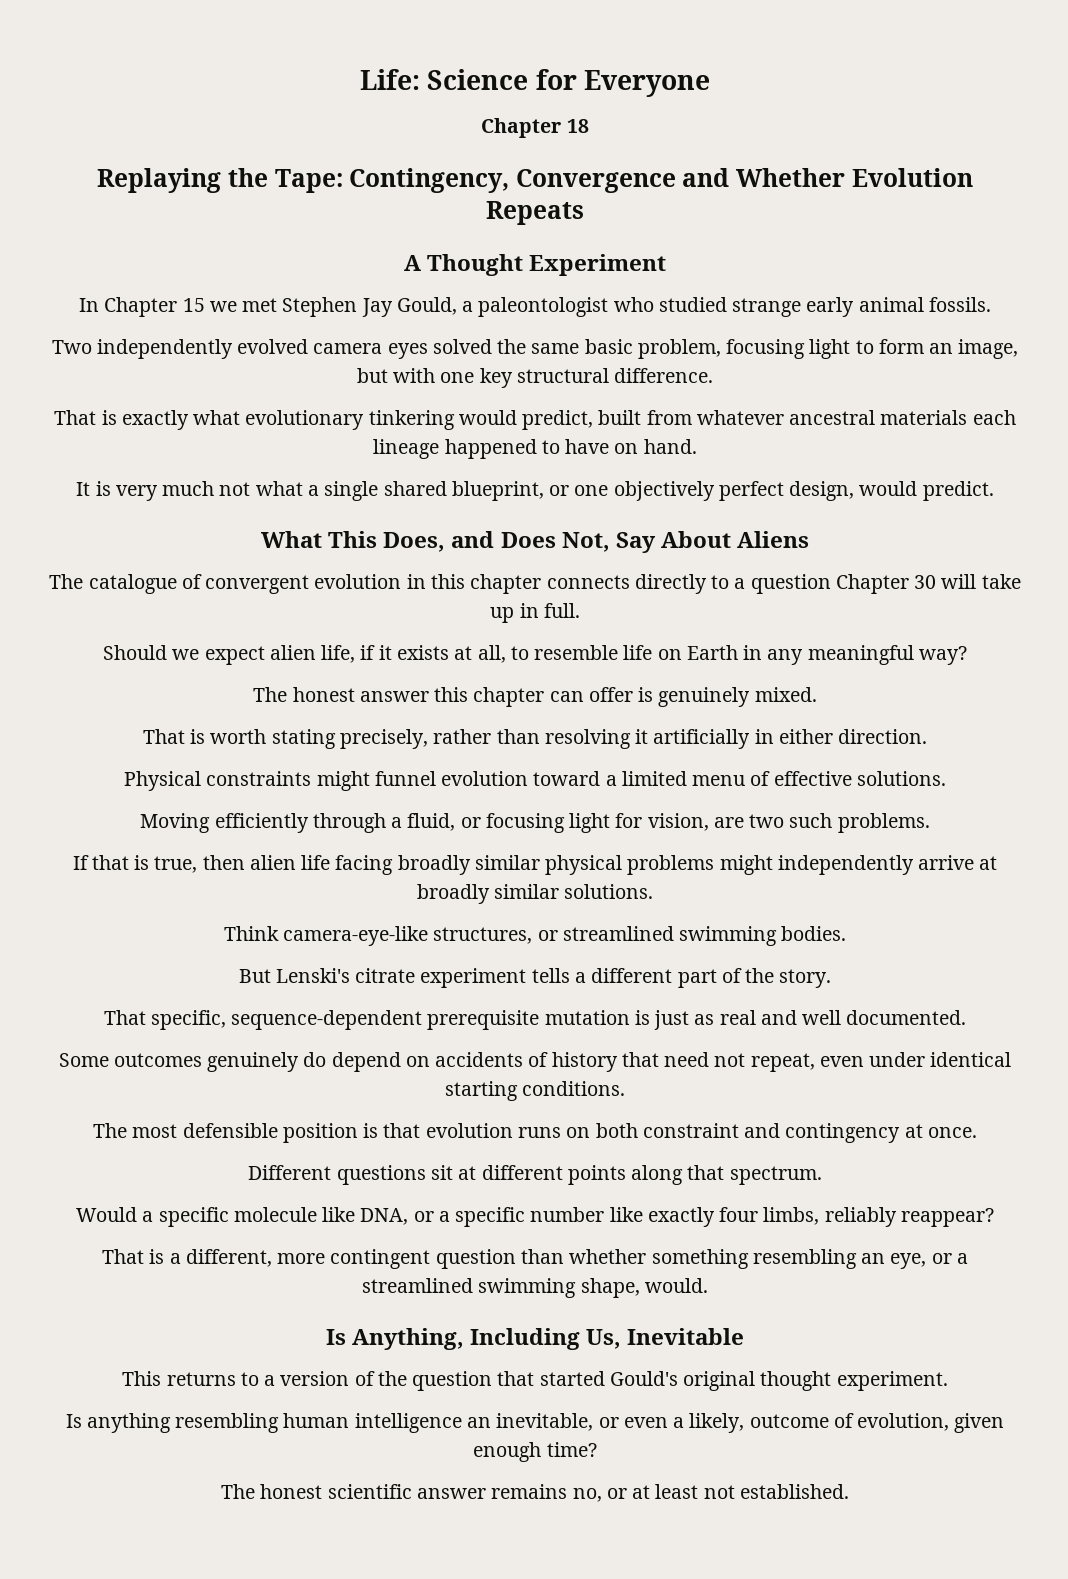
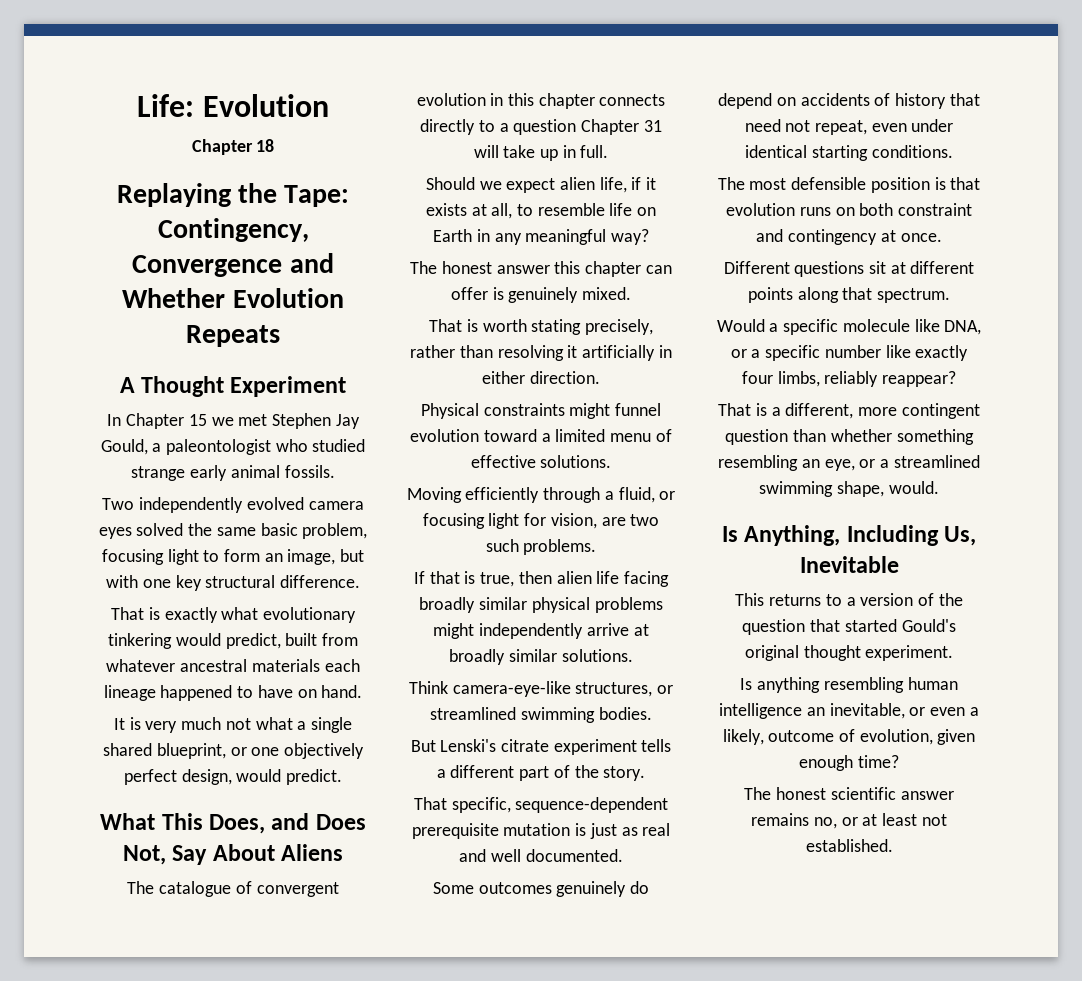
[427,69,710,97] Science for Everyone -> [202,94,329,117] Evolution
[914,575,937,589] 30 -> [643,120,662,132] 31

